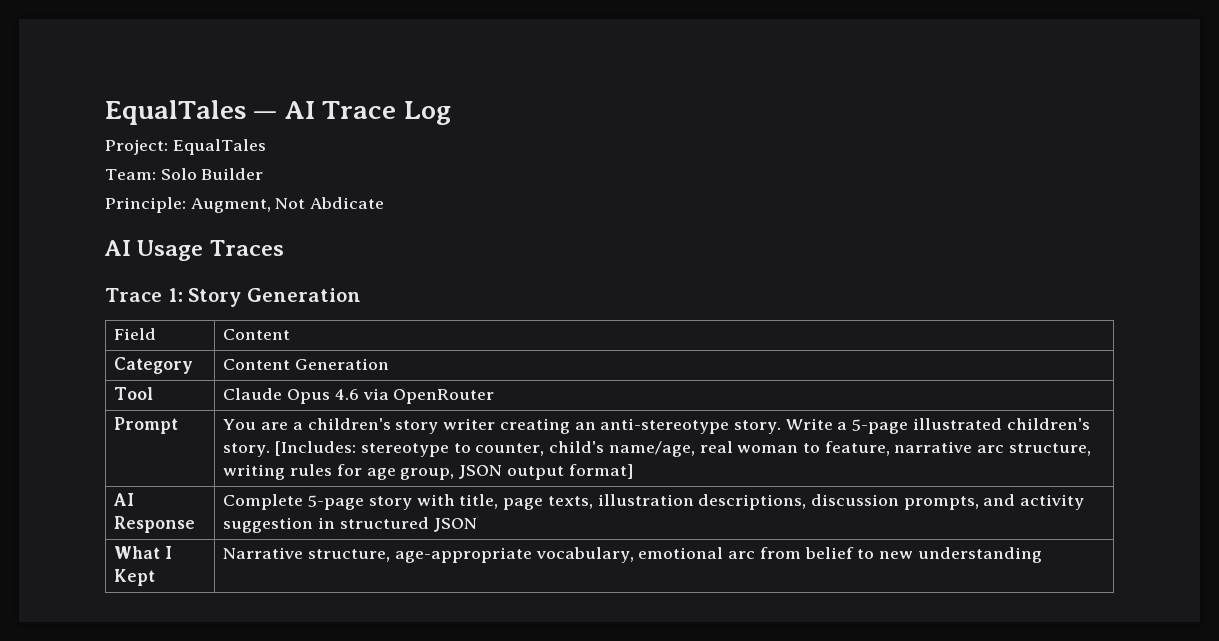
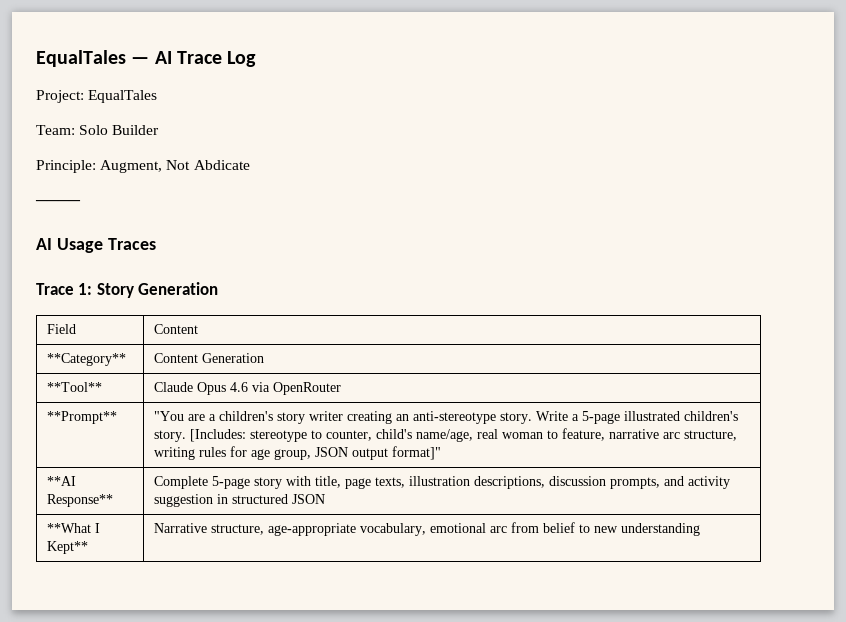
(385, 203) none -> [35,200,81,205] // ────
[114,357,194,374] Category -> [46,353,126,366] **Category**
[114,387,154,400] Tool -> [46,382,102,392] **Tool**
[114,417,179,434] [223,419,257,430] Prompt | You -> [46,411,117,424] [153,411,184,421] **Prompt** | "You
[568,464,633,479] [113,493,135,506] [114,516,196,533] format] // AI Response -> [391,446,441,460] [46,476,76,486] [46,494,113,507] format]" // **AI Response**
[114,546,173,559] [114,569,156,586] What I Kept -> [46,523,100,533] [46,541,88,554] **What I Kept**

